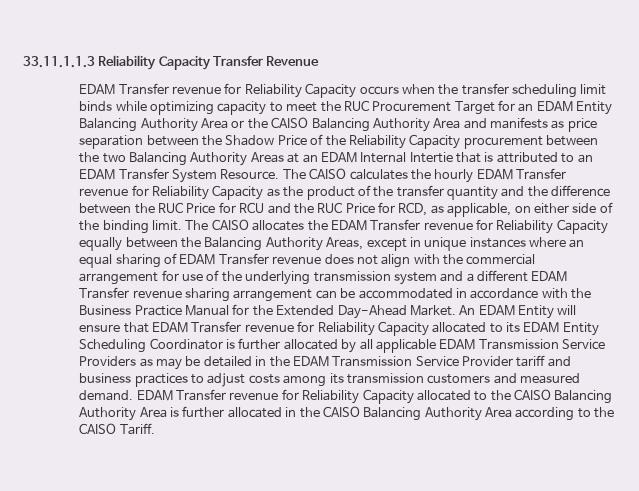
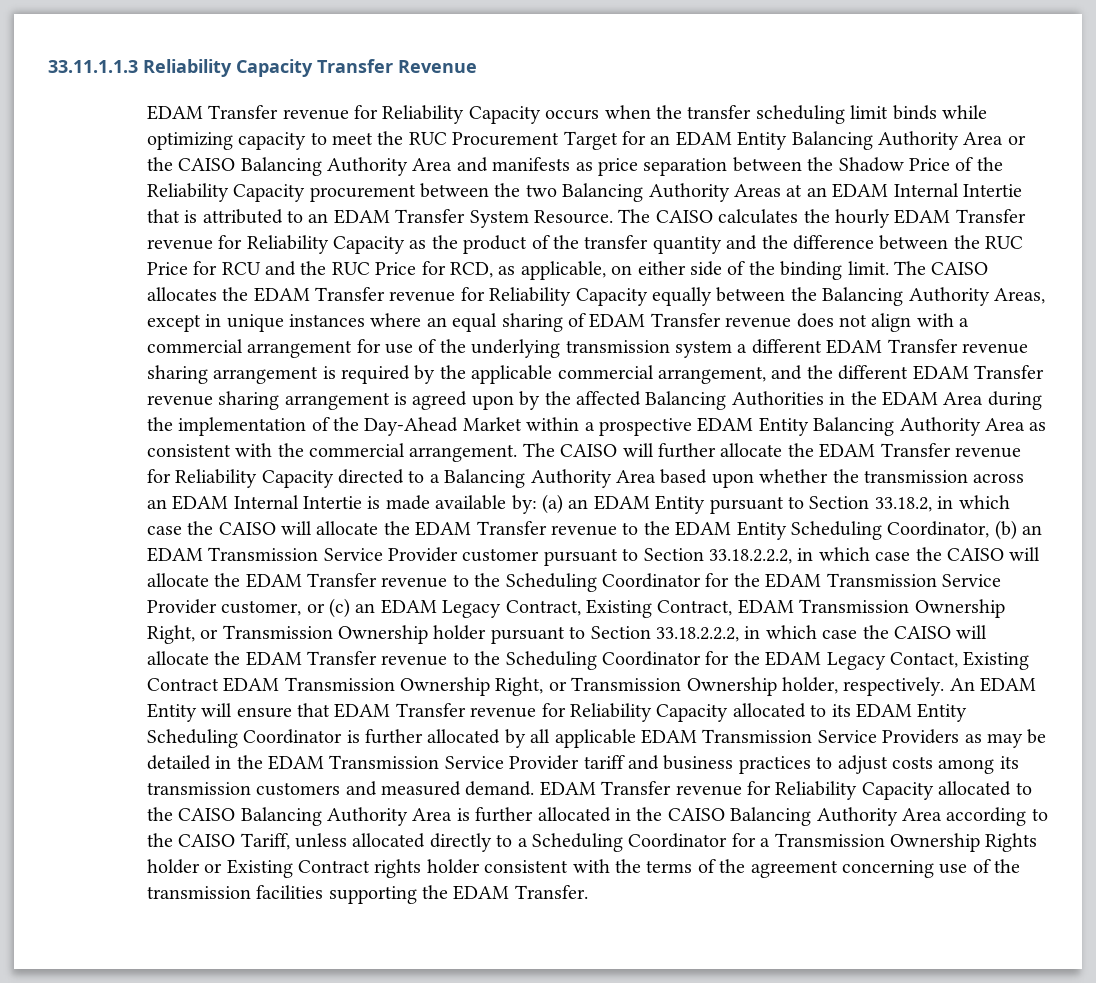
[443,254,464,265] the -> [959,318,970,327] a
[440,271,464,282] and -> (732, 349) none
[315,288,592,299] [79,304,456,319] can be accommodated in accordance with the Business Practice Manual for the Extended Day-Ahead Market. -> [322,365,1044,384] [146,391,1042,410] [146,417,1047,436] [146,443,1021,462] [146,469,1025,488] [146,494,1010,514] [146,520,1043,540] [146,547,1041,566] [146,573,1001,592] [146,598,1005,618] [146,625,988,644] [146,651,1030,670] [146,677,945,696] is required by the applicable commercial arrangement, and the different EDAM Transfer revenue sharing arrangement is agreed upon by the affected Balancing Authorities in the EDAM Area during the implementation of the Day-Ahead Market within a prospective EDAM Entity Balancing Authority Area as consistent with the commercial arrangement. The CAISO will further allocate the EDAM Transfer revenue for Reliability Capacity directed to a Balancing Authority Area based upon whether the transmission across an EDAM Internal Intertie is made available by: (a) an EDAM Entity pursuant to Section 33.18.2, in which case the CAISO will allocate the EDAM Transfer revenue to the EDAM Entity Scheduling Coordinator, (b) an EDAM Transmission Service Provider customer pursuant to Section 33.18.2.2.2, in which case the CAISO will allocate the EDAM Transfer revenue to the Scheduling Coordinator for the EDAM Transmission Service Provider customer, or (c) an EDAM Legacy Contract, Existing Contract, EDAM Transmission Ownership Right, or Transmission Ownership holder pursuant to Section 33.18.2.2.2, in which case the CAISO will allocate the EDAM Transfer revenue to the Scheduling Coordinator for the EDAM Legacy Contact, Existing Contract EDAM Transmission Ownership Right, or Transmission Ownership holder, respectively.
[119,423,155,435] Tariff. -> [240,833,1038,852] [146,859,1021,878] [146,885,588,904] Tariff, unless allocated directly to a Scheduling Coordinator for a Transmission Ownership Rights holder or Existing Contract rights holder consistent with the terms of the agreement concerning use of the transmission facilities supporting the EDAM Transfer.

